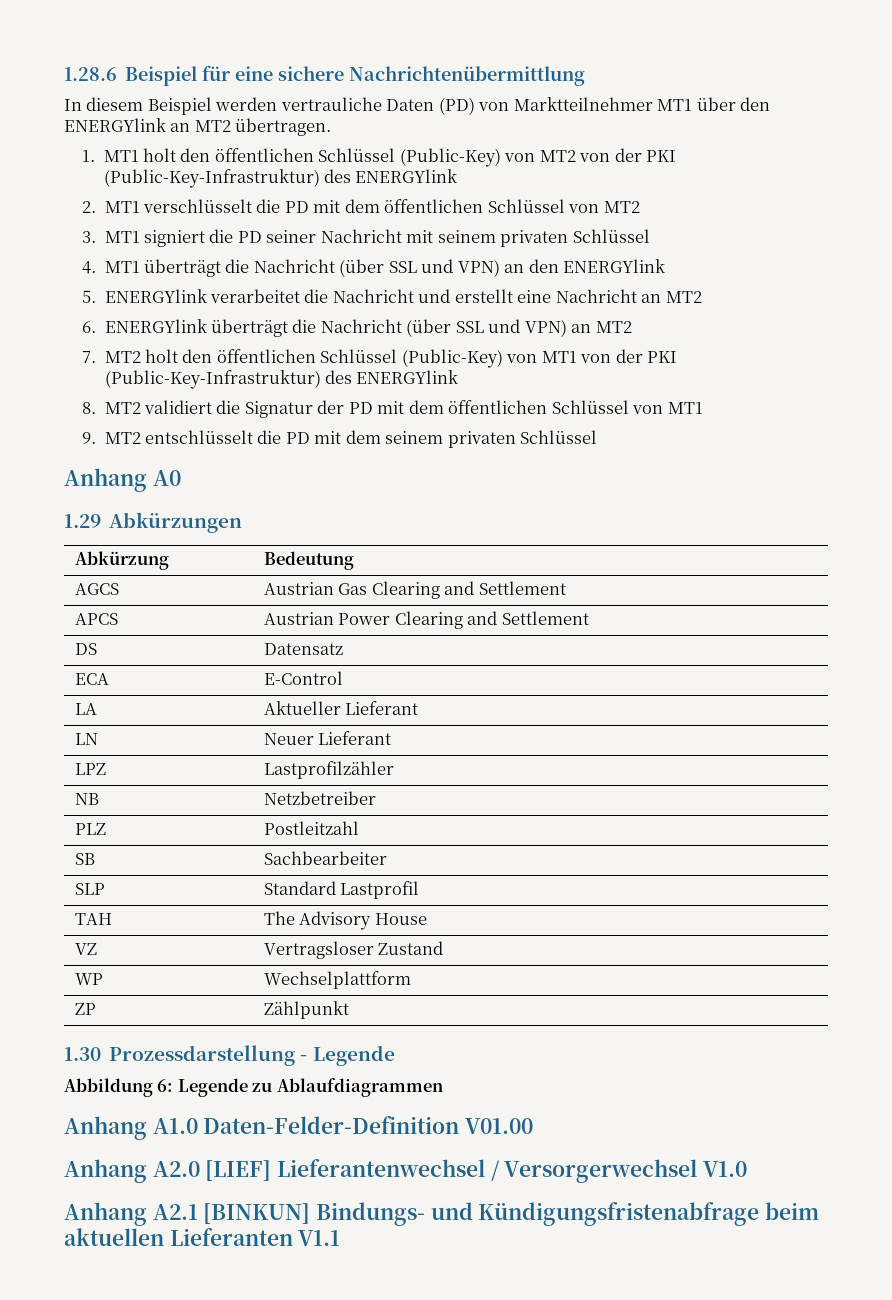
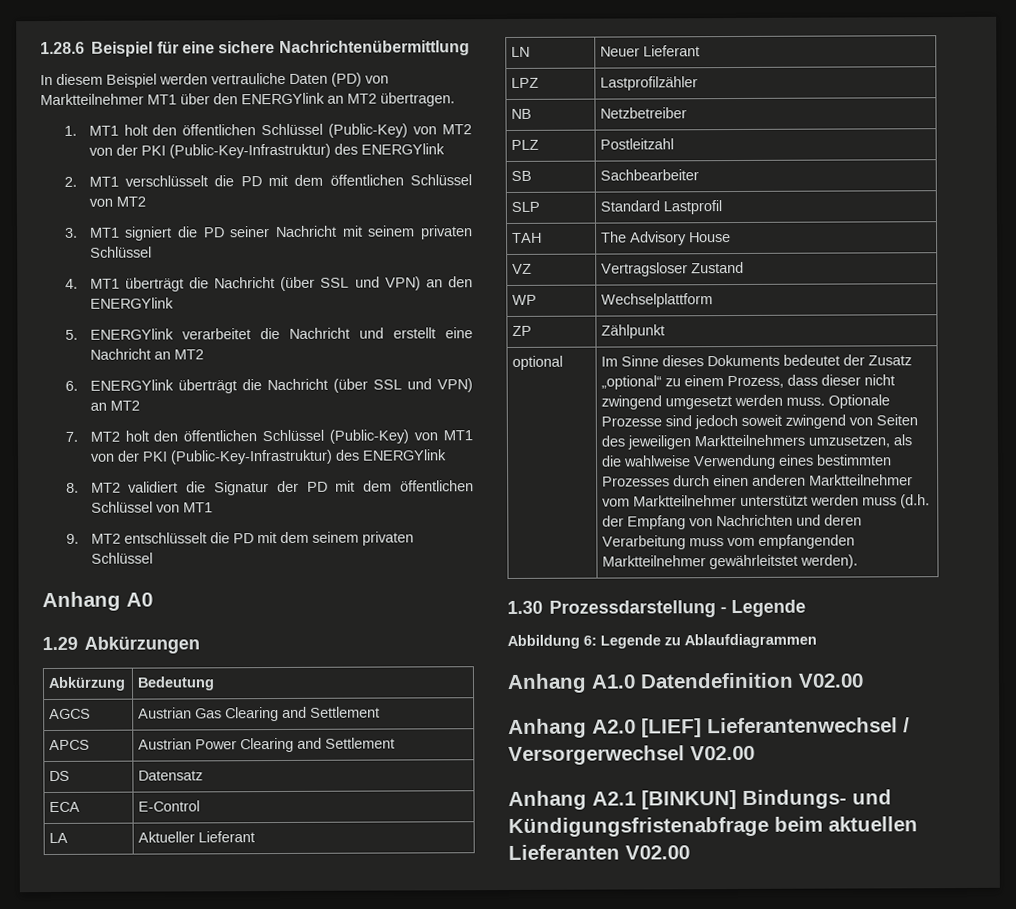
(349, 1010) none -> [512,355,564,370] [601,354,913,367] [601,374,896,390] [601,394,891,410] [601,414,919,430] [601,434,913,450] [602,454,893,470] [602,474,914,487] [602,494,931,509] [602,514,863,530] [602,534,856,550] [602,554,859,570] // optional | Im Sinne dieses Dokuments bedeutet der Zusatz „optional“ zu einem Prozess, dass dieser nicht zwingend umgesetzt werden muss. Optionale Prozesse sind jedoch soweit zwingend von Seiten des jeweiligen Marktteilnehmers umzusetzen, als die wahlweise Verwendung eines bestimmten Prozesses durch einen anderen Marktteilnehmer vom Marktteilnehmer unterstützt werden muss (d.h. der Empfang von Nachrichten und deren Verarbeitung muss vom empfangenden Marktteilnehmer gewährleitstet werden).
[203,1116,534,1134] Daten-Felder-Definition V01.00 -> [640,672,864,689] Datendefinition V02.00
[703,1161,748,1177] V1.0 -> [690,745,755,761] V02.00
[298,1230,341,1246] V1.1 -> [625,845,690,860] V02.00

